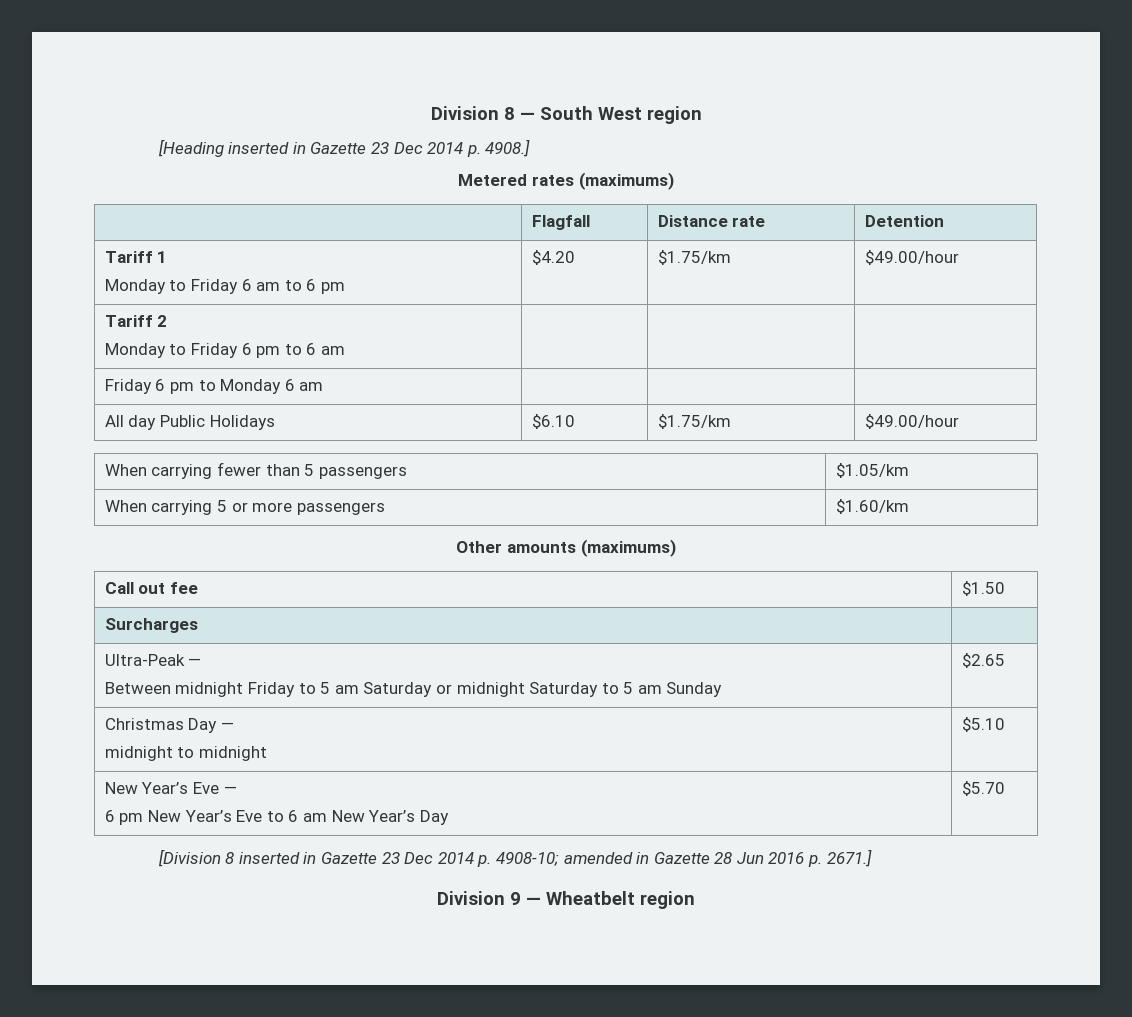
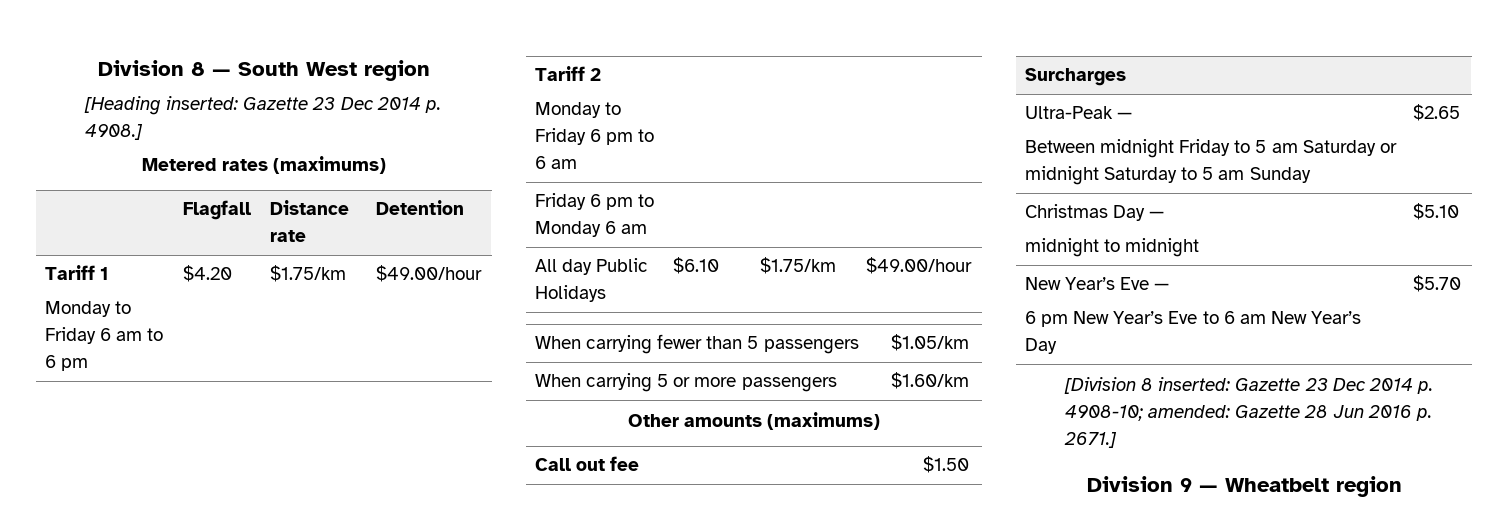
[228,142,306,154] inserted in -> [166,96,239,110] inserted:
[238,852,317,864] inserted in -> [1158,377,1231,391] inserted:
[563,852,650,864] amended in -> [1148,405,1231,418] amended:

